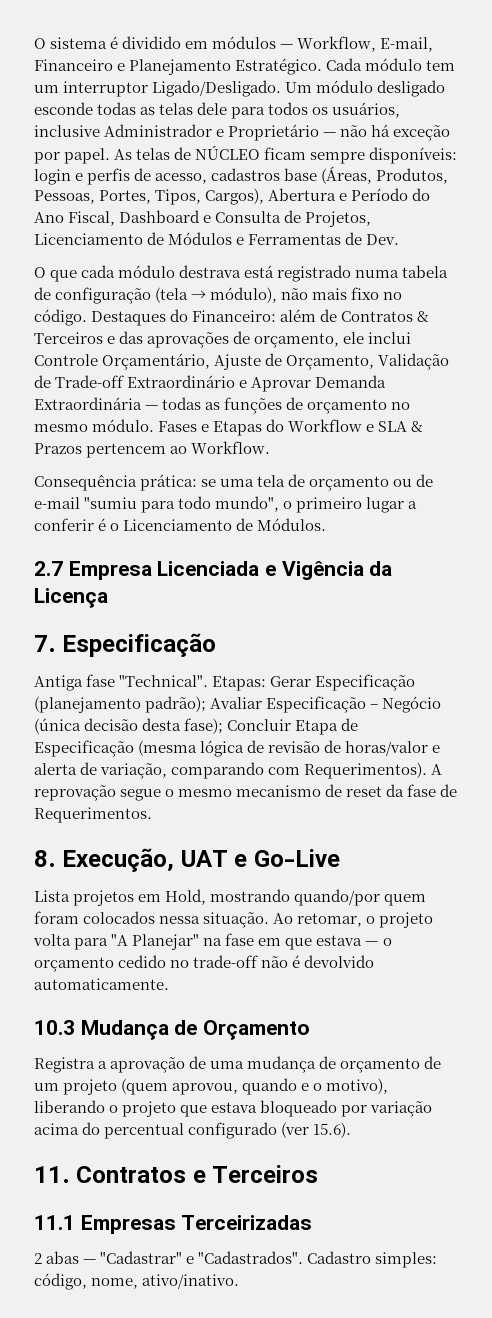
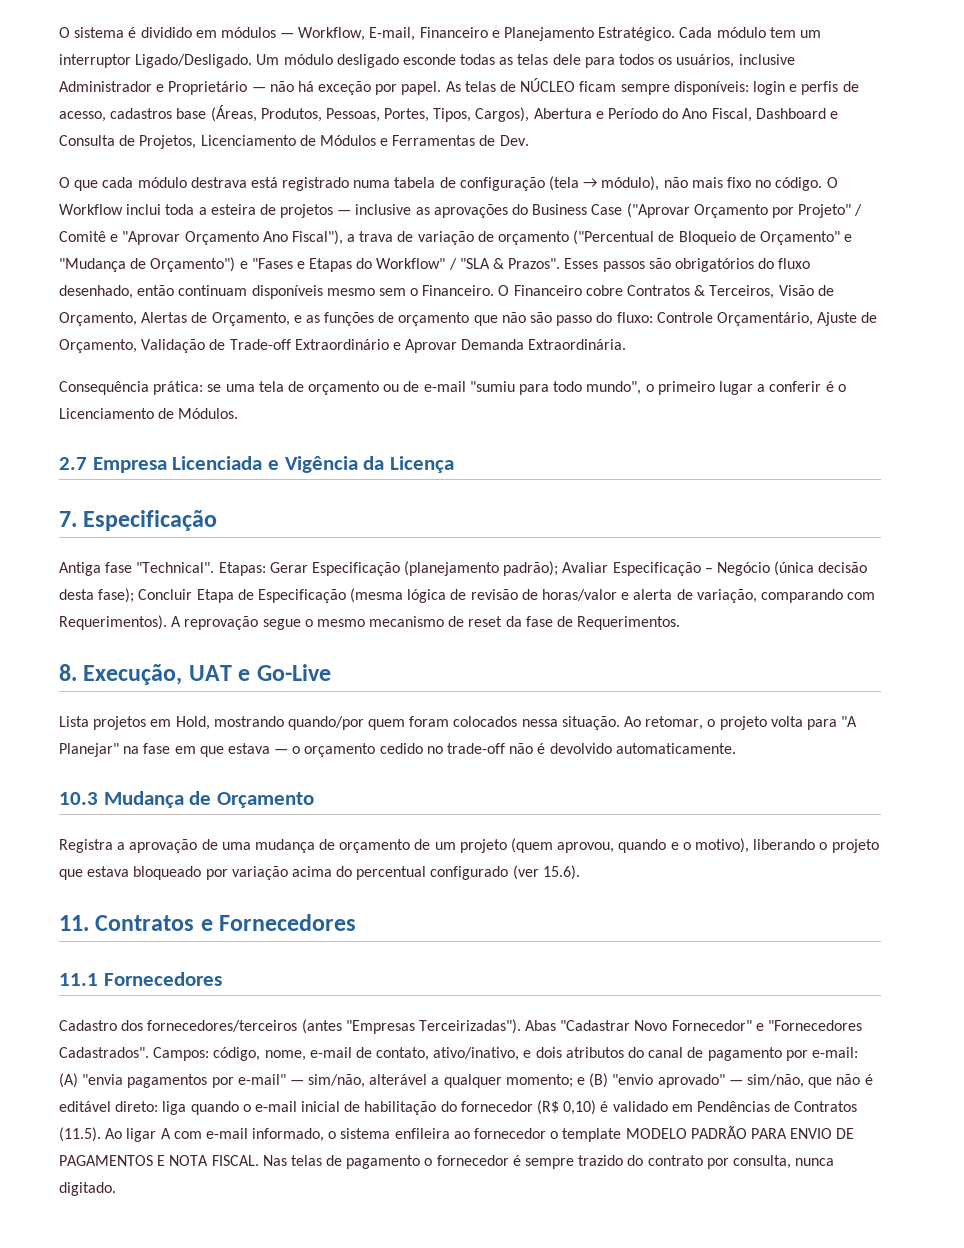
[91,309,430,326] [34,331,412,348] Destaques do Financeiro: além de Contratos & Terceiros e das aprovações de orçamento, ele inclui -> [826,177,838,188] [59,203,863,218] [59,230,853,245] [59,257,811,272] [59,285,834,299] [59,312,653,326] O Workflow inclui toda a esteira de projetos — inclusive as aprovações do Business Case ("Aprovar Orçamento por Projeto" / Comitê e "Aprovar Orçamento Ano Fiscal"), a trava de variação de orçamento ("Percentual de Bloqueio de Orçamento" e "Mudança de Orçamento") e "Fases e Etapas do Workflow" / "SLA & Prazos". Esses passos são obrigatórios do fluxo desenhado, então continuam disponíveis mesmo sem o Financeiro. O Financeiro cobre Contratos & Terceiros, Visão de Orçamento, Alertas de Orçamento, e as funções de orçamento que não são passo do fluxo:
[34,397,411,414] [34,419,424,436] [34,441,271,458] Extraordinária — todas as funções de orçamento no mesmo módulo. Fases e Etapas do Workflow e SLA & Prazos pertencem ao Workflow. -> [528,339,627,350] Extraordinária.
[212,1165,319,1183] Terceiros -> [219,914,357,931] Fornecedores
[80,1215,313,1234] [34,1251,438,1268] [34,1273,240,1290] Empresas Terceirizadas // 2 abas — "Cadastrar" e "Cadastrados". Cadastro simples: código, nome, ativo/inativo. -> [103,972,222,986] [59,1019,863,1034] [59,1047,858,1061] [59,1073,873,1088] [59,1100,858,1115] [59,1126,855,1142] [59,1155,835,1169] [59,1182,116,1196] Fornecedores // Cadastro dos fornecedores/terceiros (antes "Empresas Terceirizadas"). Abas "Cadastrar Novo Fornecedor" e "Fornecedores Cadastrados". Campos: código, nome, e-mail de contato, ativo/inativo, e dois atributos do canal de pagamento por e-mail: (A) "envia pagamentos por e-mail" — sim/não, alterável a qualquer momento; e (B) "envio aprovado" — sim/não, que não é editável direto: liga quando o e-mail inicial de habilitação do fornecedor (R$ 0,10) é validado em Pendências de Contratos (11.5). Ao ligar A com e-mail informado, o sistema enfileira ao fornecedor o template MODELO PADRÃO PARA ENVIO DE PAGAMENTOS E NOTA FISCAL. Nas telas de pagamento o fornecedor é sempre trazido do contrato por consulta, nunca digitado.

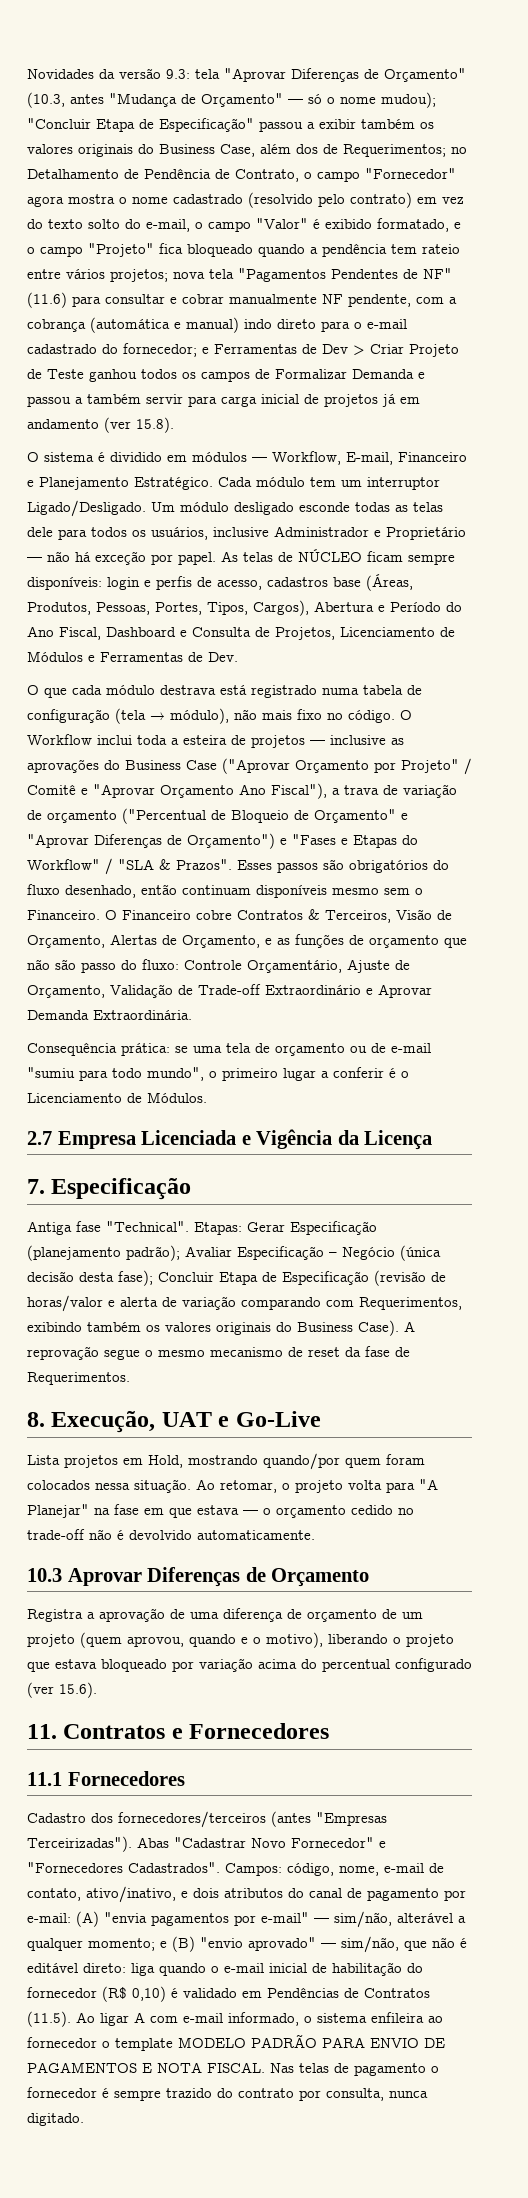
(59, 32) none -> [27,68,466,82] [27,92,436,108] [27,118,434,132] [27,144,467,157] [27,168,456,182] [27,192,464,208] [27,218,461,232] [27,243,460,257] [27,268,452,282] [27,292,457,308] [27,317,407,333] [27,343,459,357] [27,369,425,382] [27,394,420,407] [27,417,174,433] Novidades da versão 9.3: tela "Aprovar Diferenças de Orçamento" (10.3, antes "Mudança de Orçamento" — só o nome mudou); "Concluir Etapa de Especificação" passou a exibir também os valores originais do Business Case, além dos de Requerimentos; no Detalhamento de Pendência de Contrato, o campo "Fornecedor" agora mostra o nome cadastrado (resolvido pelo contrato) em vez do texto solto do e-mail, o campo "Valor" é exibido formatado, e o campo "Projeto" fica bloqueado quando a pendência tem rateio entre vários projetos; nova tela "Pagamentos Pendentes de NF" (11.6) para consultar e cobrar manualmente NF pendente, com a cobrança (automática e manual) indo direto para o e-mail cadastrado do fornecedor; e Ferramentas de Dev > Criar Projeto de Teste ganhou todos os campos de Formalizar Demanda e passou a também servir para carga inicial de projetos já em andamento (ver 15.8). //
[59,258,126,272] "Mudança -> [27,834,162,848] "Aprovar Diferenças
[350,588,518,603] (mesma lógica de revisão -> [374,1270,426,1286] (revisão
[696,589,757,603] variação, -> [182,1296,236,1310] variação
[59,615,167,630] Requerimentos). -> [359,1297,462,1310] [27,1320,399,1336] Requerimentos, exibindo também os valores originais do Business Case).
[103,791,184,808] Mudança -> [67,1567,241,1587] Aprovar Diferenças
[254,839,315,853] mudança -> [223,1608,283,1622] diferença

